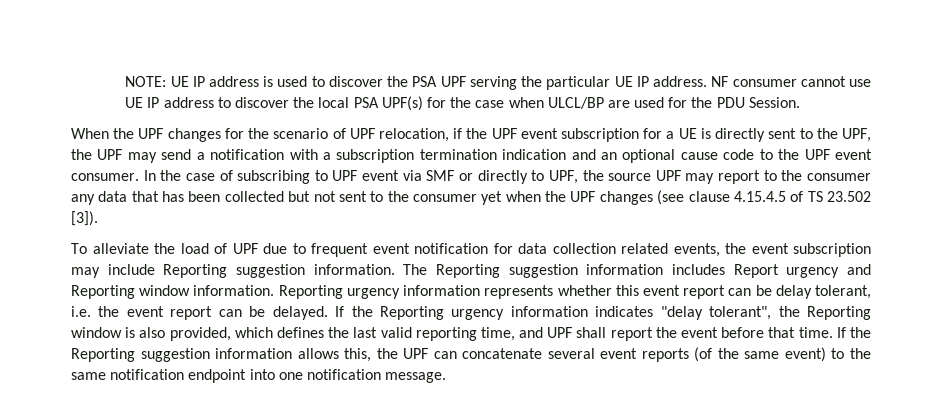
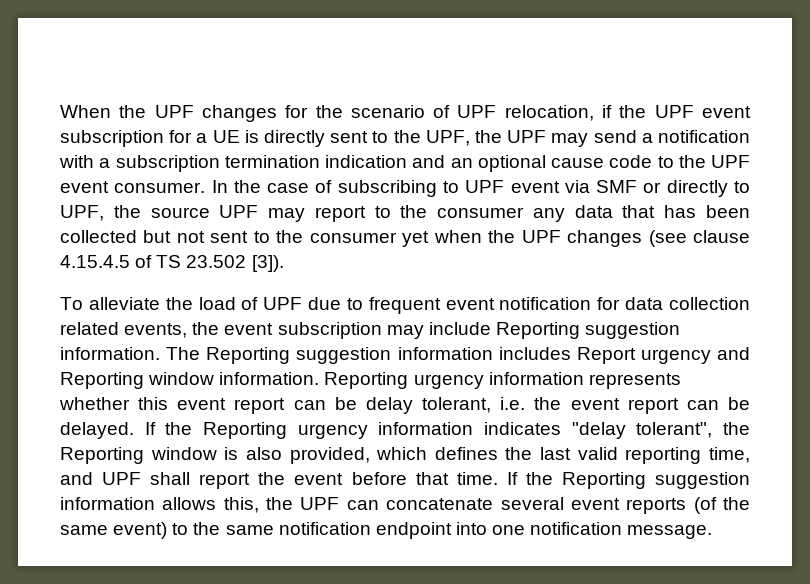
[125,76,871,90] [125,96,800,111] NOTE: UE IP address is used to discover the PSA UPF serving the particular UE IP address. NF consumer cannot use UE IP address to discover the local PSA UPF(s) for the case when ULCL/BP are used for the PDU Session. // -> (60, 111) none

